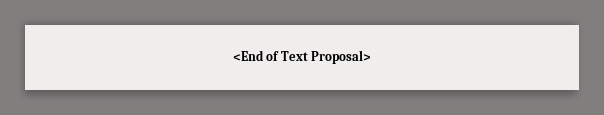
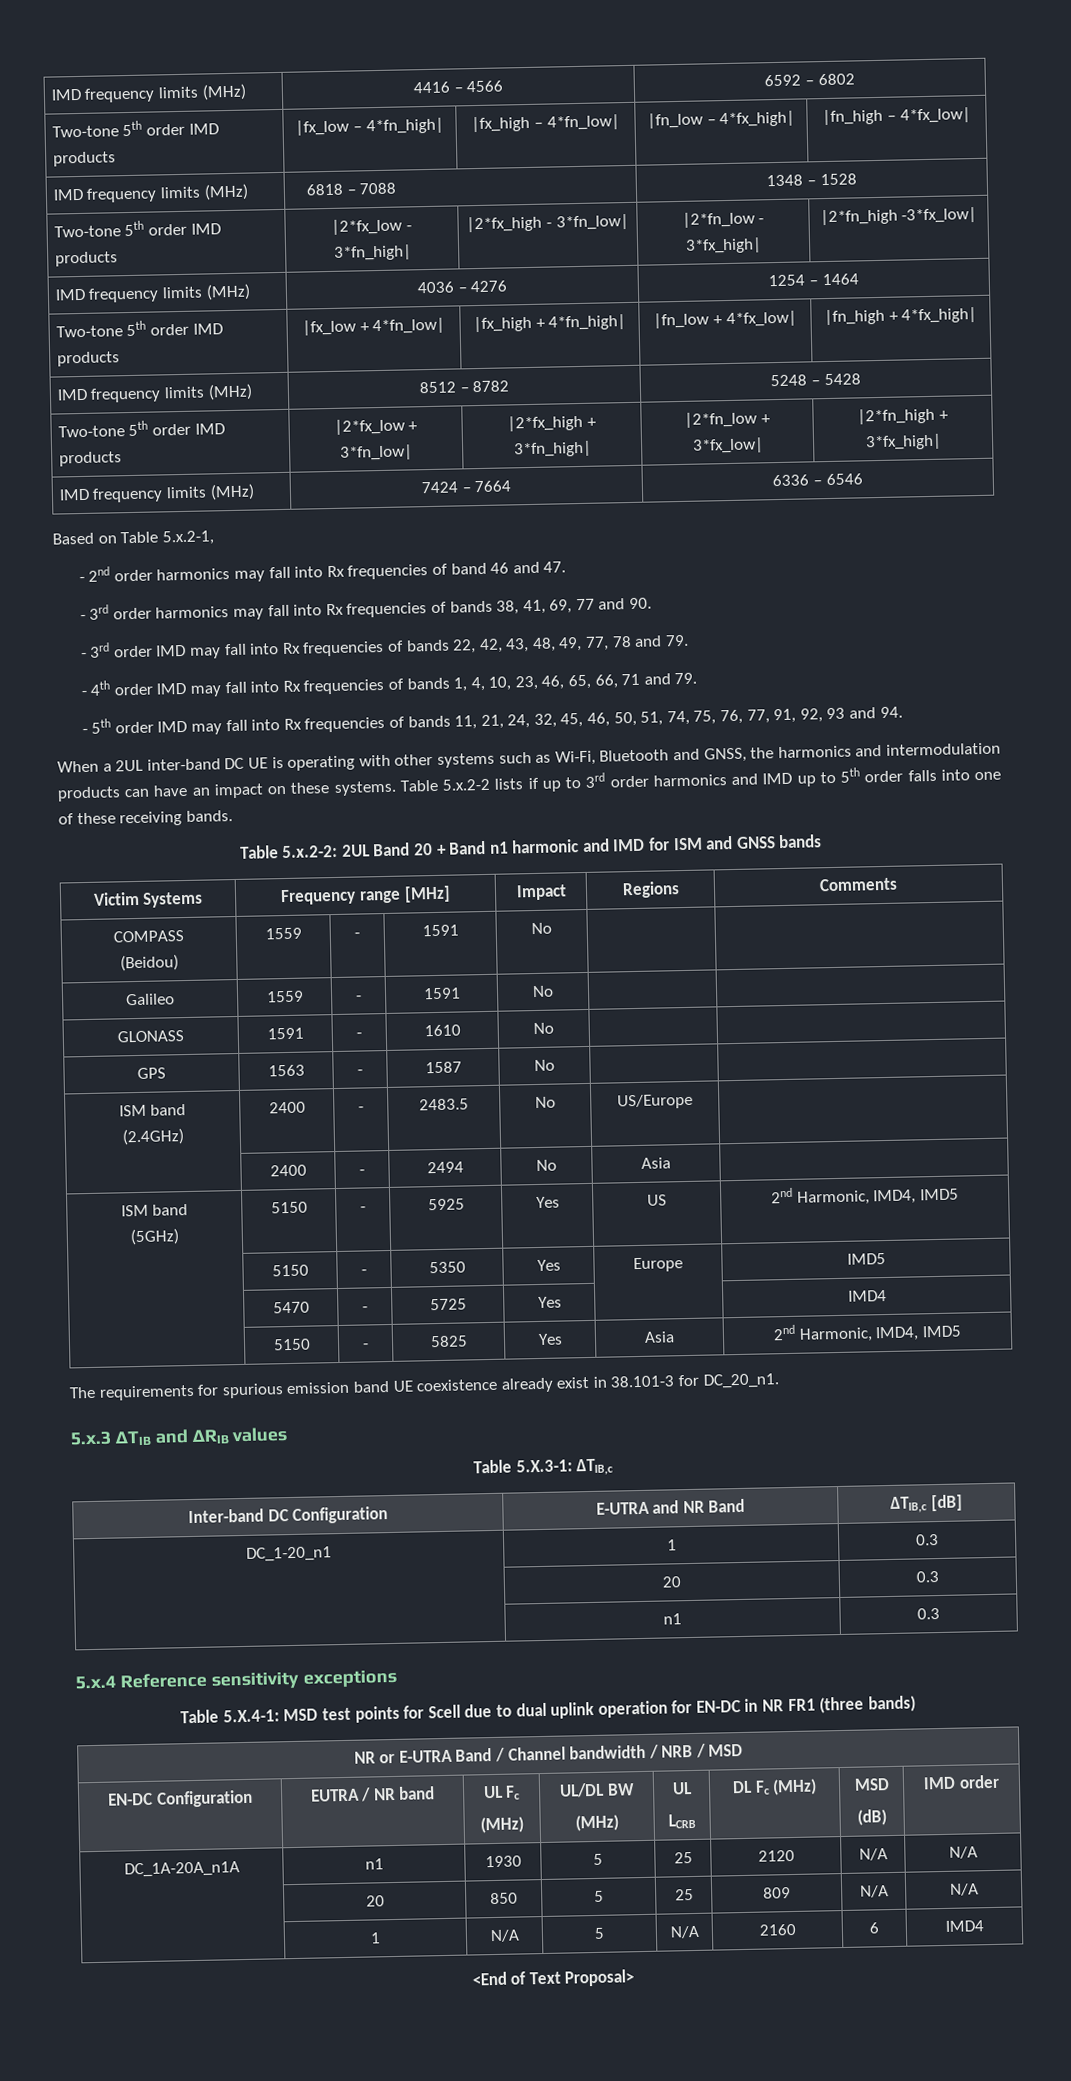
(232, 55) none -> [50,83,247,103] [412,80,504,94] [764,73,855,87] [51,120,219,138] [52,151,116,167] [295,117,444,136] [471,114,620,133] [646,110,796,129] [822,107,971,126] [52,183,249,203] [306,182,397,196] [766,173,857,187] [53,220,221,238] [54,251,118,267] [331,218,412,235] [333,244,412,261] [466,213,629,233] [681,211,765,228] [685,237,762,254] [819,206,978,226] [54,283,251,303] [416,280,508,294] [768,273,859,287] [55,320,223,338] [56,351,120,367] [301,317,446,336] [472,314,627,333] [653,310,797,329] [823,306,978,326] [56,383,253,403] [418,380,510,394] [770,373,861,387] [57,420,225,438] [58,451,122,467] [333,418,419,435] [340,444,413,461] [507,414,597,432] [512,440,592,458] [684,411,771,428] [691,437,764,454] [857,407,949,425] [864,433,942,451] [58,483,255,503] [420,480,512,494] [772,473,863,487] [52,530,214,546] [78,561,567,583] [79,597,653,621] [80,634,689,659] [80,672,698,697] [81,706,903,735] [57,742,1002,773] [57,767,1002,802] [58,810,233,827] [239,834,823,859] [92,891,204,908] [280,885,451,906] [515,884,567,901] [621,881,680,899] [819,877,898,892] [113,930,184,943] [120,954,179,972] [264,927,302,940] [354,932,360,938] [421,924,459,937] [531,922,552,935] [125,993,175,1006] [265,990,304,1003] [356,995,362,1001] [422,987,461,1000] [532,985,554,998] [117,1030,184,1043] [266,1027,304,1040] [356,1032,362,1038] [423,1024,461,1037] [533,1022,554,1035] [137,1067,166,1079] [267,1064,305,1077] [357,1069,363,1075] [424,1061,462,1074] [534,1059,555,1072] [118,1104,187,1117] [121,1128,185,1146] [268,1101,306,1114] [358,1106,364,1112] [419,1098,469,1111] [535,1096,556,1109] [617,1093,693,1110] [269,1164,307,1177] [359,1169,365,1175] [426,1161,464,1174] [536,1159,557,1172] [641,1157,671,1169] [120,1204,189,1217] [130,1228,180,1246] [270,1201,308,1214] [360,1206,366,1212] [427,1198,465,1211] [535,1196,560,1209] [647,1194,667,1206] [771,1187,959,1206] [271,1264,309,1277] [361,1269,367,1275] [428,1261,466,1274] [536,1259,561,1272] [633,1257,683,1273] [846,1253,886,1265] [272,1301,310,1314] [362,1306,368,1312] [429,1298,467,1311] [537,1296,562,1309] [847,1290,887,1302] [272,1338,311,1351] [363,1343,369,1349] [429,1335,468,1348] [537,1333,563,1346] [644,1331,675,1343] [773,1324,962,1343] [69,1373,780,1401] [70,1427,288,1446] [472,1458,614,1476] [187,1506,389,1524] [595,1498,746,1515] [890,1494,963,1513] [246,1546,332,1562] [666,1539,677,1551] [915,1534,939,1546] [662,1576,682,1588] [916,1571,939,1583] [663,1613,682,1625] [917,1608,940,1620] [75,1669,397,1690] [180,1695,916,1724] [353,1743,744,1764] [108,1789,253,1808] [309,1786,436,1802] [482,1785,521,1800] [480,1816,524,1834] [559,1782,635,1798] [575,1814,619,1832] [671,1782,692,1795] [668,1813,696,1829] [731,1778,818,1796] [853,1778,890,1791] [857,1809,887,1826] [923,1774,1000,1790] [123,1861,240,1878] [364,1858,384,1870] [484,1855,522,1868] [593,1853,603,1866] [673,1852,693,1864] [757,1849,795,1862] [858,1848,888,1861] [948,1846,978,1859] [365,1895,385,1907] [490,1892,518,1905] [594,1890,604,1902] [674,1889,694,1901] [763,1887,791,1899] [859,1885,889,1898] [949,1883,979,1896] [370,1932,381,1944] [489,1929,520,1943] [594,1927,605,1939] [669,1925,700,1939] [758,1923,797,1936] [869,1922,879,1934] [944,1920,984,1932] IMD frequency limits (MHz) | 4416 – 4566 | 6592 – 6802 // Two-tone 5th order IMD products | |fx_low – 4*fn_high| | |fx_high – 4*fn_low| | |fn_low – 4*fx_high| | |fn_high – 4*fx_low| // IMD frequency limits (MHz) | 6818 – 7088 | 1348 – 1528 // Two-tone 5th order IMD products | |2*fx_low - 3*fn_high| | |2*fx_high - 3*fn_low| | |2*fn_low - 3*fx_high| | |2*fn_high -3*fx_low| // IMD frequency limits (MHz) | 4036 – 4276 | 1254 – 1464 // Two-tone 5th order IMD products | |fx_low + 4*fn_low| | |fx_high + 4*fn_high| | |fn_low + 4*fx_low| | |fn_high + 4*fx_high| // IMD frequency limits (MHz) | 8512 – 8782 | 5248 – 5428 // Two-tone 5th order IMD products | |2*fx_low + 3*fn_low| | |2*fx_high + 3*fn_high| | |2*fn_low + 3*fx_low| | |2*fn_high + 3*fx_high| // IMD frequency limits (MHz) | 7424 – 7664 | 6336 – 6546 // Based on Table 5.x.2-1, // - 2nd order harmonics may fall into Rx frequencies of band 46 and 47. // - 3rd order harmonics may fall into Rx frequencies of bands 38, 41, 69, 77 and 90. // - 3rd order IMD may fall into Rx frequencies of bands 22, 42, 43, 48, 49, 77, 78 and 79. // - 4th order IMD may fall into Rx frequencies of bands 1, 4, 10, 23, 46, 65, 66, 71 and 79. // - 5th order IMD may fall into Rx frequencies of bands 11, 21, 24, 32, 45, 46, 50, 51, 74, 75, 76, 77, 91, 92, 93 and 94. // When a 2UL inter-band DC UE is operating with other systems such as Wi-Fi, Bluetooth and GNSS, the harmonics and intermodulation products can have an impact on these systems. Table 5.x.2-2 lists if up to 3rd order harmonics and IMD up to 5th order falls into one of these receiving bands. // Table 5.x.2-2: 2UL Band 20 + Band n1 harmonic and IMD for ISM and GNSS bands // Victim Systems | Frequency range [MHz] | Impact | Regions | Comments // COMPASS // (Beidou) | 1559 | - | 1591 | No | | // Galileo | 1559 | - | 1591 | No | | // GLONASS | 1591 | - | 1610 | No | | // GPS | 1563 | - | 1587 | No | | // ISM band // (2.4GHz) | 2400 | - | 2483.5 | No | US/Europe | // | 2400 | - | 2494 | No | Asia | // ISM band // (5GHz) | 5150 | - | 5925 | Yes | US | 2nd Harmonic, IMD4, IMD5 // | 5150 | - | 5350 | Yes | Europe | IMD5 // | 5470 | - | 5725 | Yes | | IMD4 // | 5150 | - | 5825 | Yes | Asia | 2nd Harmonic, IMD4, IMD5 // The requirements for spurious emission band UE coexistence already exist in 38.101-3 for DC_20_n1. // 5.x.3 ∆TIB and ∆RIB values // Table 5.X.3-1: ΔTIB,c // Inter-band DC Configuration | E-UTRA and NR Band | ΔTIB,c [dB] // DC_1-20_n1 | 1 | 0.3 // | 20 | 0.3 // | n1 | 0.3 // 5.x.4 Reference sensitivity exceptions // Table 5.X.4-1: MSD test points for Scell due to dual uplink operation for EN-DC in NR FR1 (three bands) // NR or E-UTRA Band / Channel bandwidth / NRB / MSD // EN-DC Configuration | EUTRA / NR band | UL Fc // (MHz) | UL/DL BW // (MHz) | UL // LCRB | DL Fc (MHz) | MSD // (dB) | IMD order // DC_1A-20A_n1A | n1 | 1930 | 5 | 25 | 2120 | N/A | N/A // | 20 | 850 | 5 | 25 | 809 | N/A | N/A // | 1 | N/A | 5 | N/A | 2160 | 6 | IMD4 //

